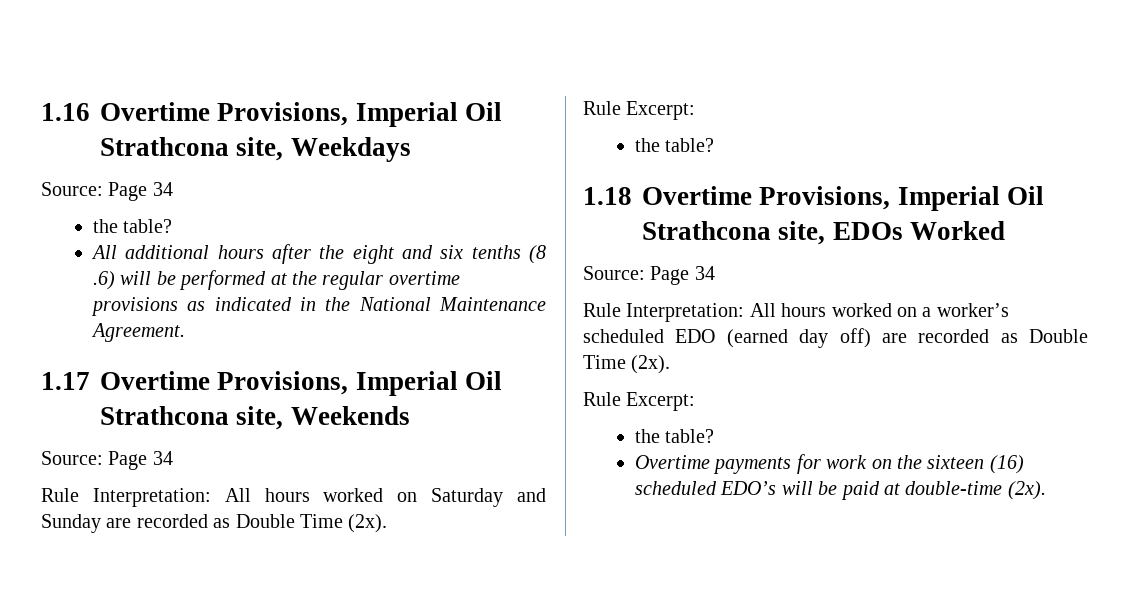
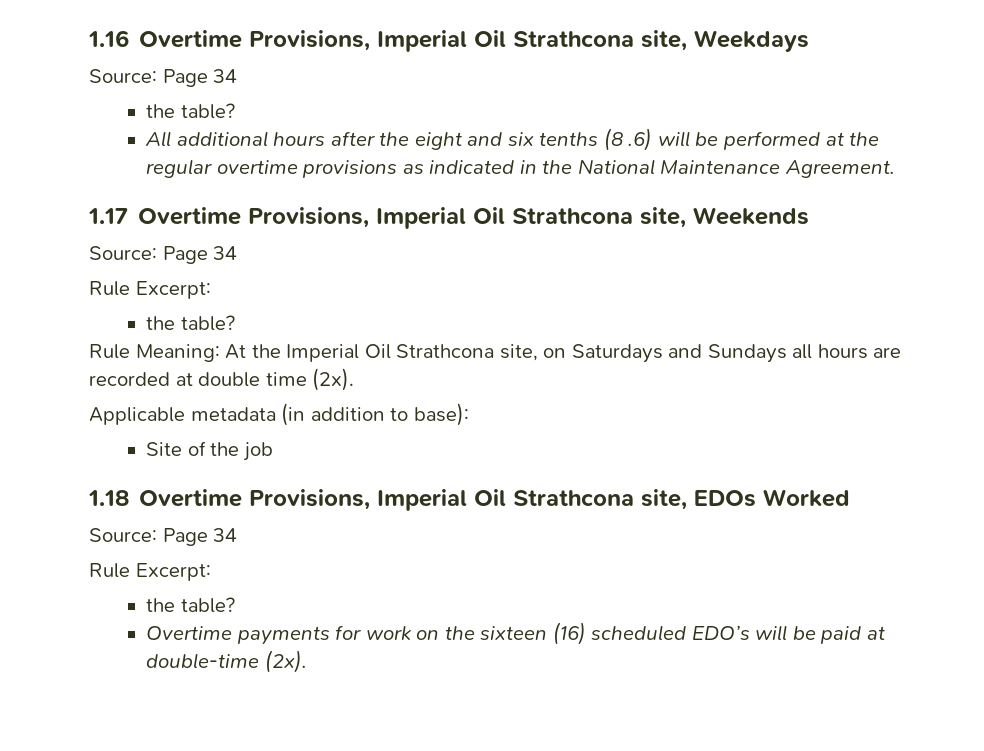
[92,488,546,507] [41,514,388,533] [583,101,696,120] [635,138,715,152] Interpretation: All hours worked on Saturday and Sunday are recorded as Double Time (2x). // Rule Excerpt: // the table? -> [135,281,211,299] [146,315,235,331] [89,344,902,363] [89,368,355,391] [89,403,469,426] [146,441,273,461] Excerpt: // the table? // Rule Meaning: At the Imperial Oil Strathcona site, on Saturdays and Sundays all hours are recorded at double time (2x). // Applicable metadata (in addition to base): // Site of the job
[583,303,1009,322] [583,328,1088,348] [583,355,671,374] // Rule Interpretation: All hours worked on a worker’s scheduled EDO (earned day off) are recorded as Double Time (2x). -> (238, 535) none

